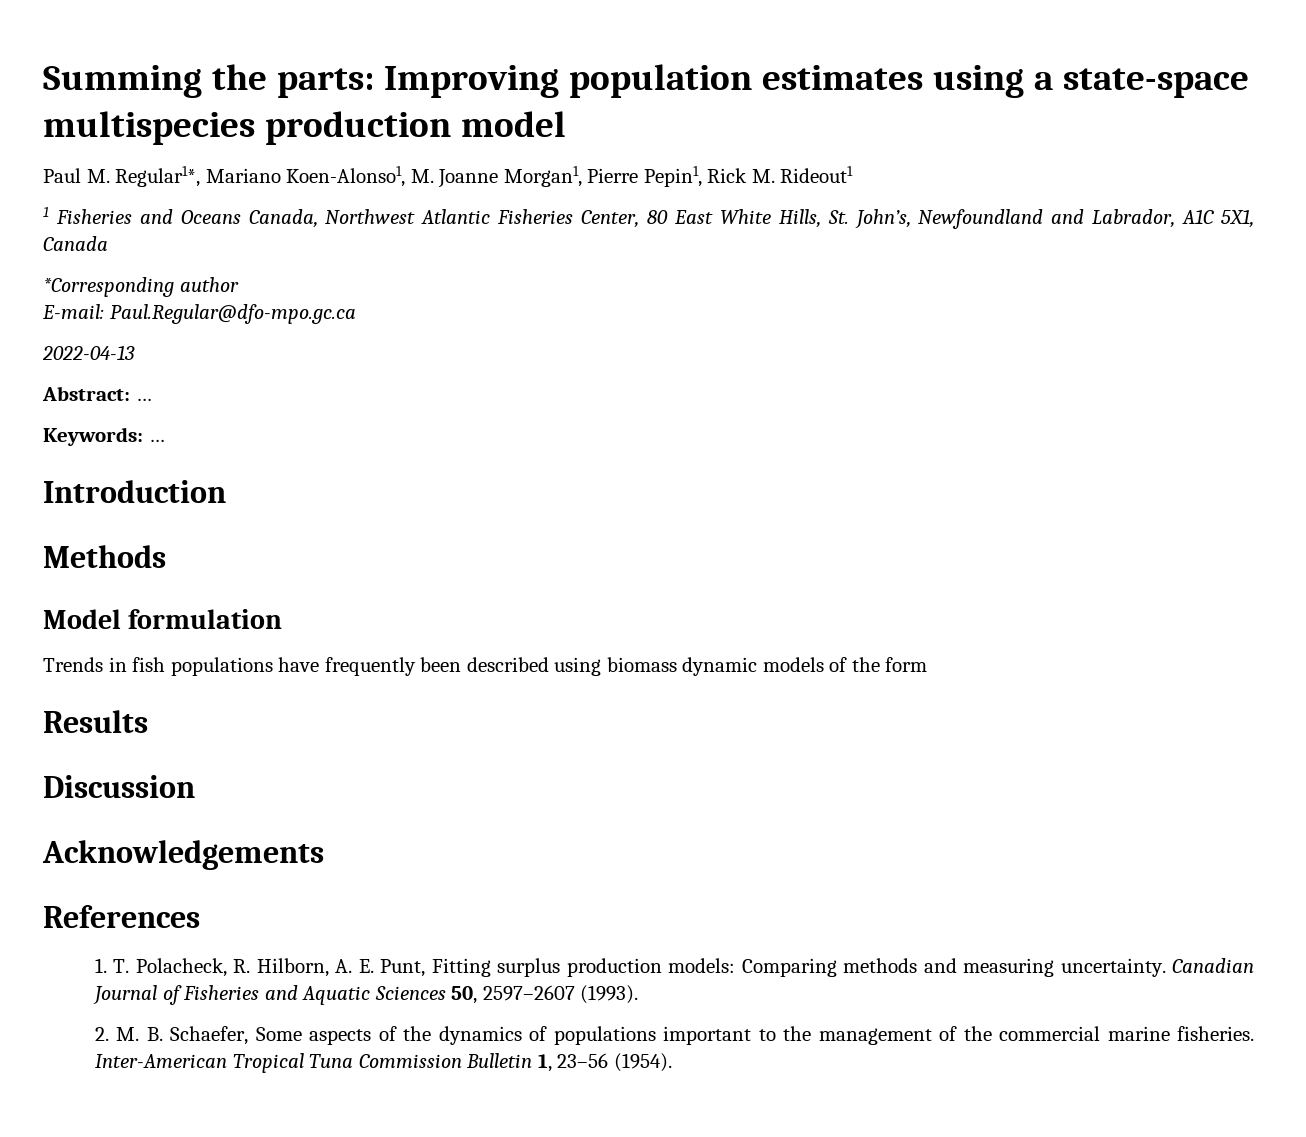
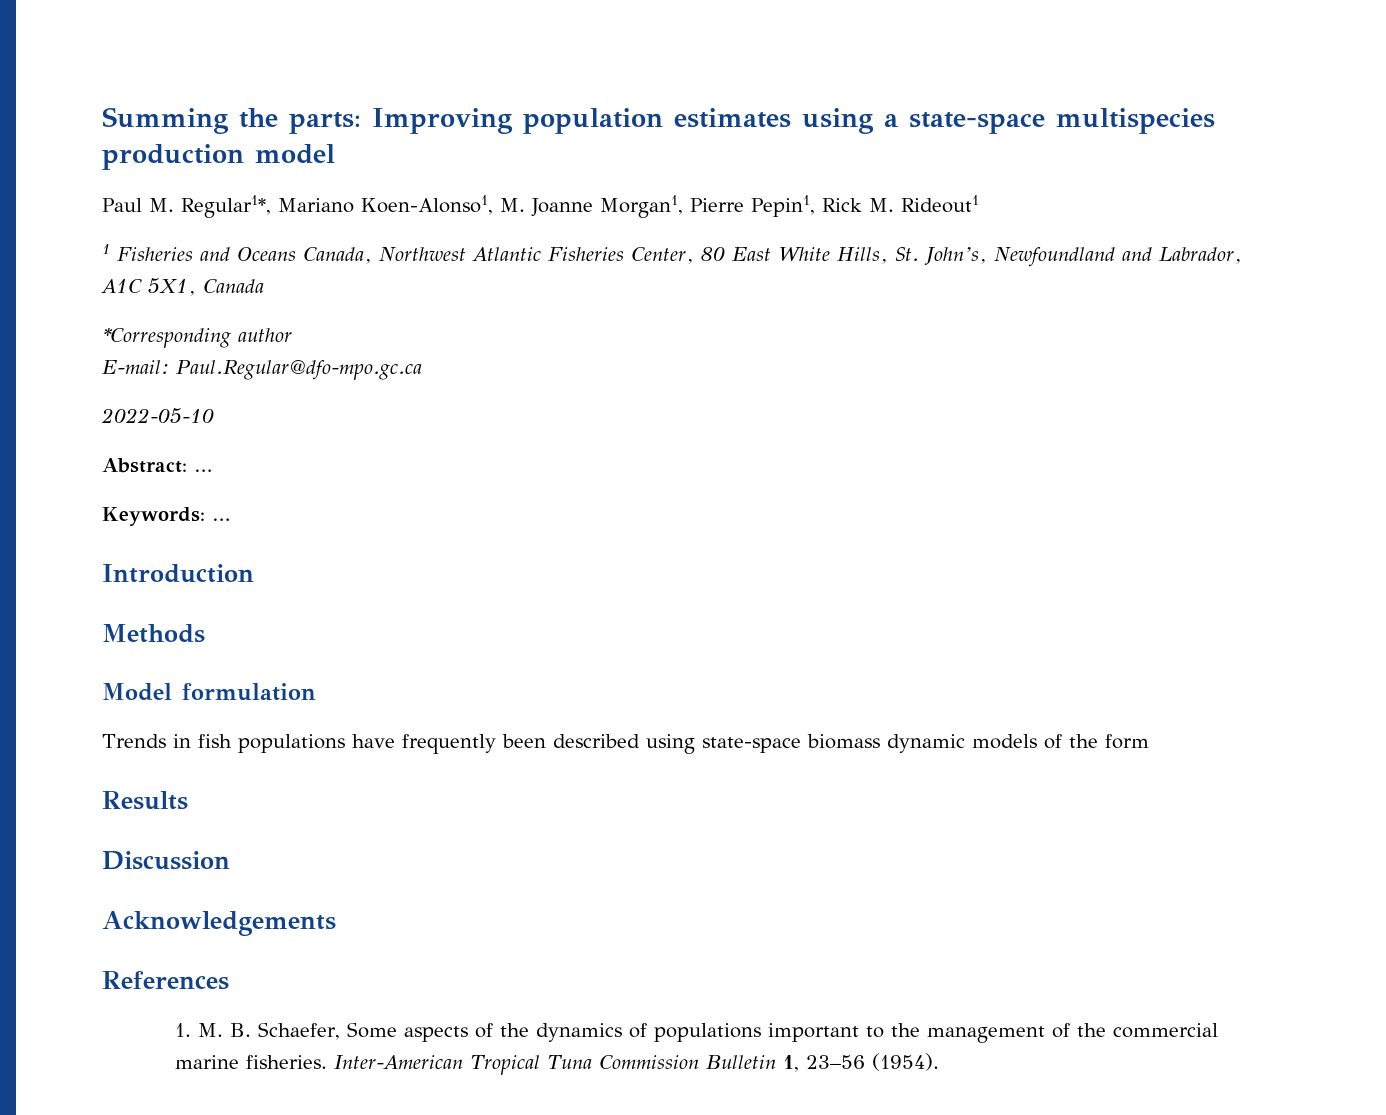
[42,345,135,360] 2022-04-13 -> [101,408,214,424] 2022-05-10
(602, 666) none -> [701,737,801,753] state-space
[113,958,1255,977] [92,985,639,1005] [94,1027,109,1041] T. Polacheck, R. Hilborn, A. E. Punt, Fitting surplus production models: Comparing methods and measuring uncertainty. Canadian Journal of Fisheries and Aquatic Sciences 50, 2597–2607 (1993). // 2. -> (191, 1030) none

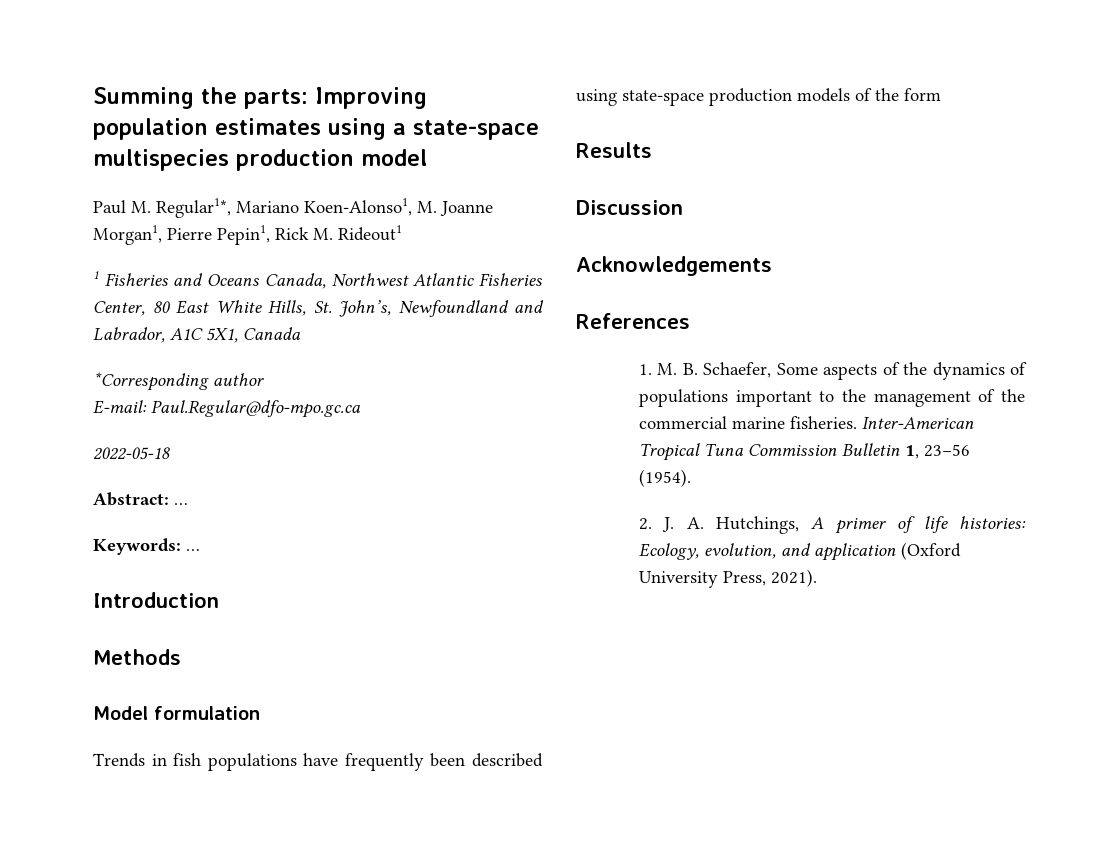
[101,408,214,424] 2022-05-10 -> [93,447,171,460] 2022-05-18
[806,734,965,753] biomass dynamic -> [709,88,792,106] production
(939, 1062) none -> [638,516,1026,534] [638,542,961,561] [638,569,817,588] // 2. J. A. Hutchings, A primer of life histories: Ecology, evolution, and application (Oxford University Press, 2021).

